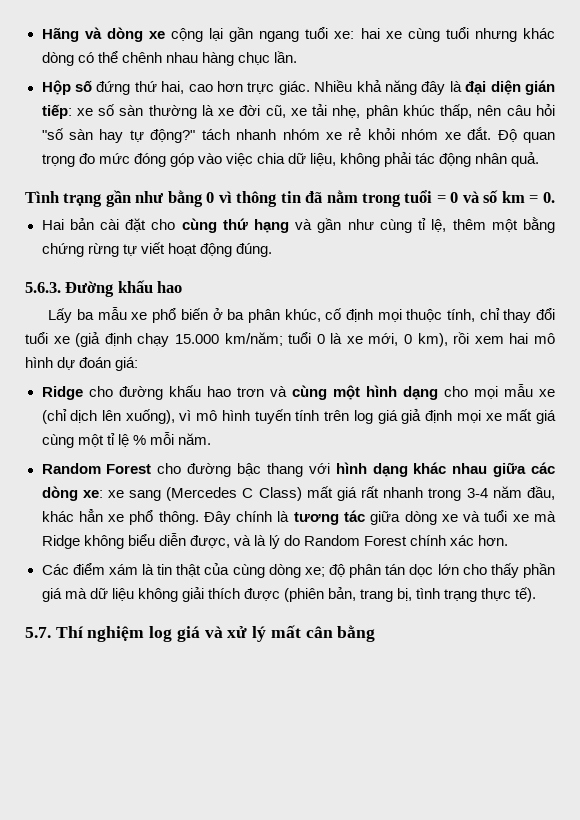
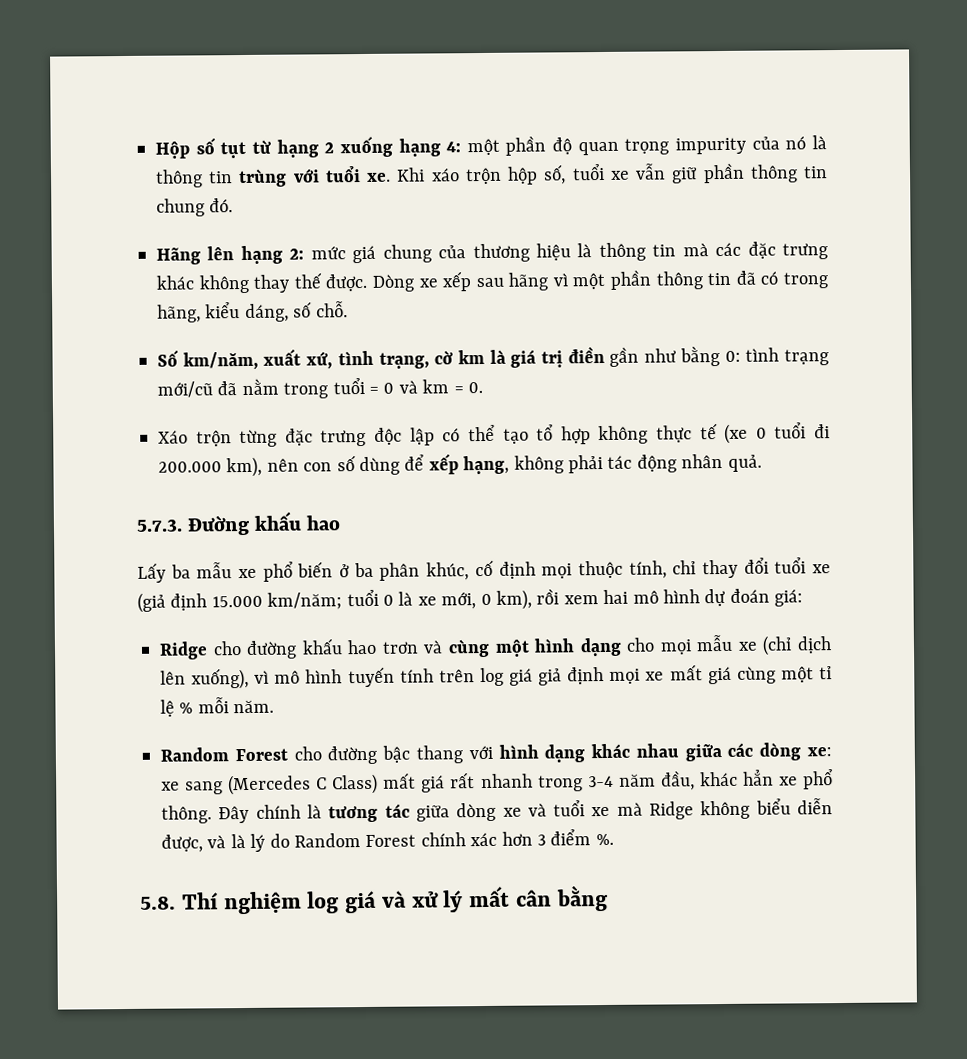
[41,27,556,42] [41,51,297,66] [41,80,555,95] [41,104,555,119] [41,127,555,143] [41,153,336,167] Hãng và dòng xe cộng lại gần ngang tuổi xe: hai xe cùng tuổi nhưng khác dòng có thể chênh nhau hàng chục lần. // Hộp số đứng thứ hai, cao hơn trực giác. Nhiều khả năng đây là đại diện gián tiếp: xe số sàn thường là xe đời cũ, xe tải nhẹ, phân khúc thấp, nên câu hỏi "số sàn hay tự động?" tách nhanh nhóm xe rẻ khỏi nhóm xe đắt. Độ quan trọng đo mức đóng góp vào việc chia dữ liệu, -> [155,135,827,159] [155,162,829,188] [156,198,234,217] [156,241,828,265] [156,269,829,294] [157,301,348,323] [157,346,830,371] [157,377,483,399] [158,422,830,448] [158,454,510,478] Hộp số tụt từ hạng 2 xuống hạng 4: một phần độ quan trọng impurity của nó là thông tin trùng với tuổi xe. Khi xáo trộn hộp số, tuổi xe vẫn giữ phần thông tin chung đó. // Hãng lên hạng 2: mức giá chung của thương hiệu là thông tin mà các đặc trưng khác không thay thế được. Dòng xe xếp sau hãng vì một phần thông tin đã có trong hãng, kiểu dáng, số chỗ. // Số km/năm, xuất xứ, tình trạng, cờ km là giá trị điền gần như bằng 0: tình trạng mới/cũ đã nằm trong tuổi = 0 và km = 0. // Xáo trộn từng đặc trưng độc lập có thể tạo tổ hợp không thực tế (xe 0 tuổi đi 200.000 km), nên con số dùng để xếp hạng,
[25,190,555,207] [41,217,555,233] [41,242,272,257] [25,282,61,293] Tình trạng gần như bằng 0 vì thông tin đã nằm trong tuổi = 0 và số km = 0. // Hai bản cài đặt cho cùng thứ hạng và gần như cùng tỉ lệ, thêm một bằng chứng rừng tự viết hoạt động đúng. // 5.6.3. -> [136,519,183,532] 5.7.3.
[137,333,170,347] chạy -> (208, 602) none
[478,535,509,546] [41,563,555,578] [41,587,537,602] [25,627,51,638] hơn. // Các điểm xám là tin thật của cùng dòng xe; độ phân tán dọc lớn cho thấy phần giá mà dữ liệu không giải thích được (phiên bản, trang bị, tình trạng thực tế). // 5.7. -> [501,829,614,846] [140,895,176,910] hơn 3 điểm %. // 5.8.

